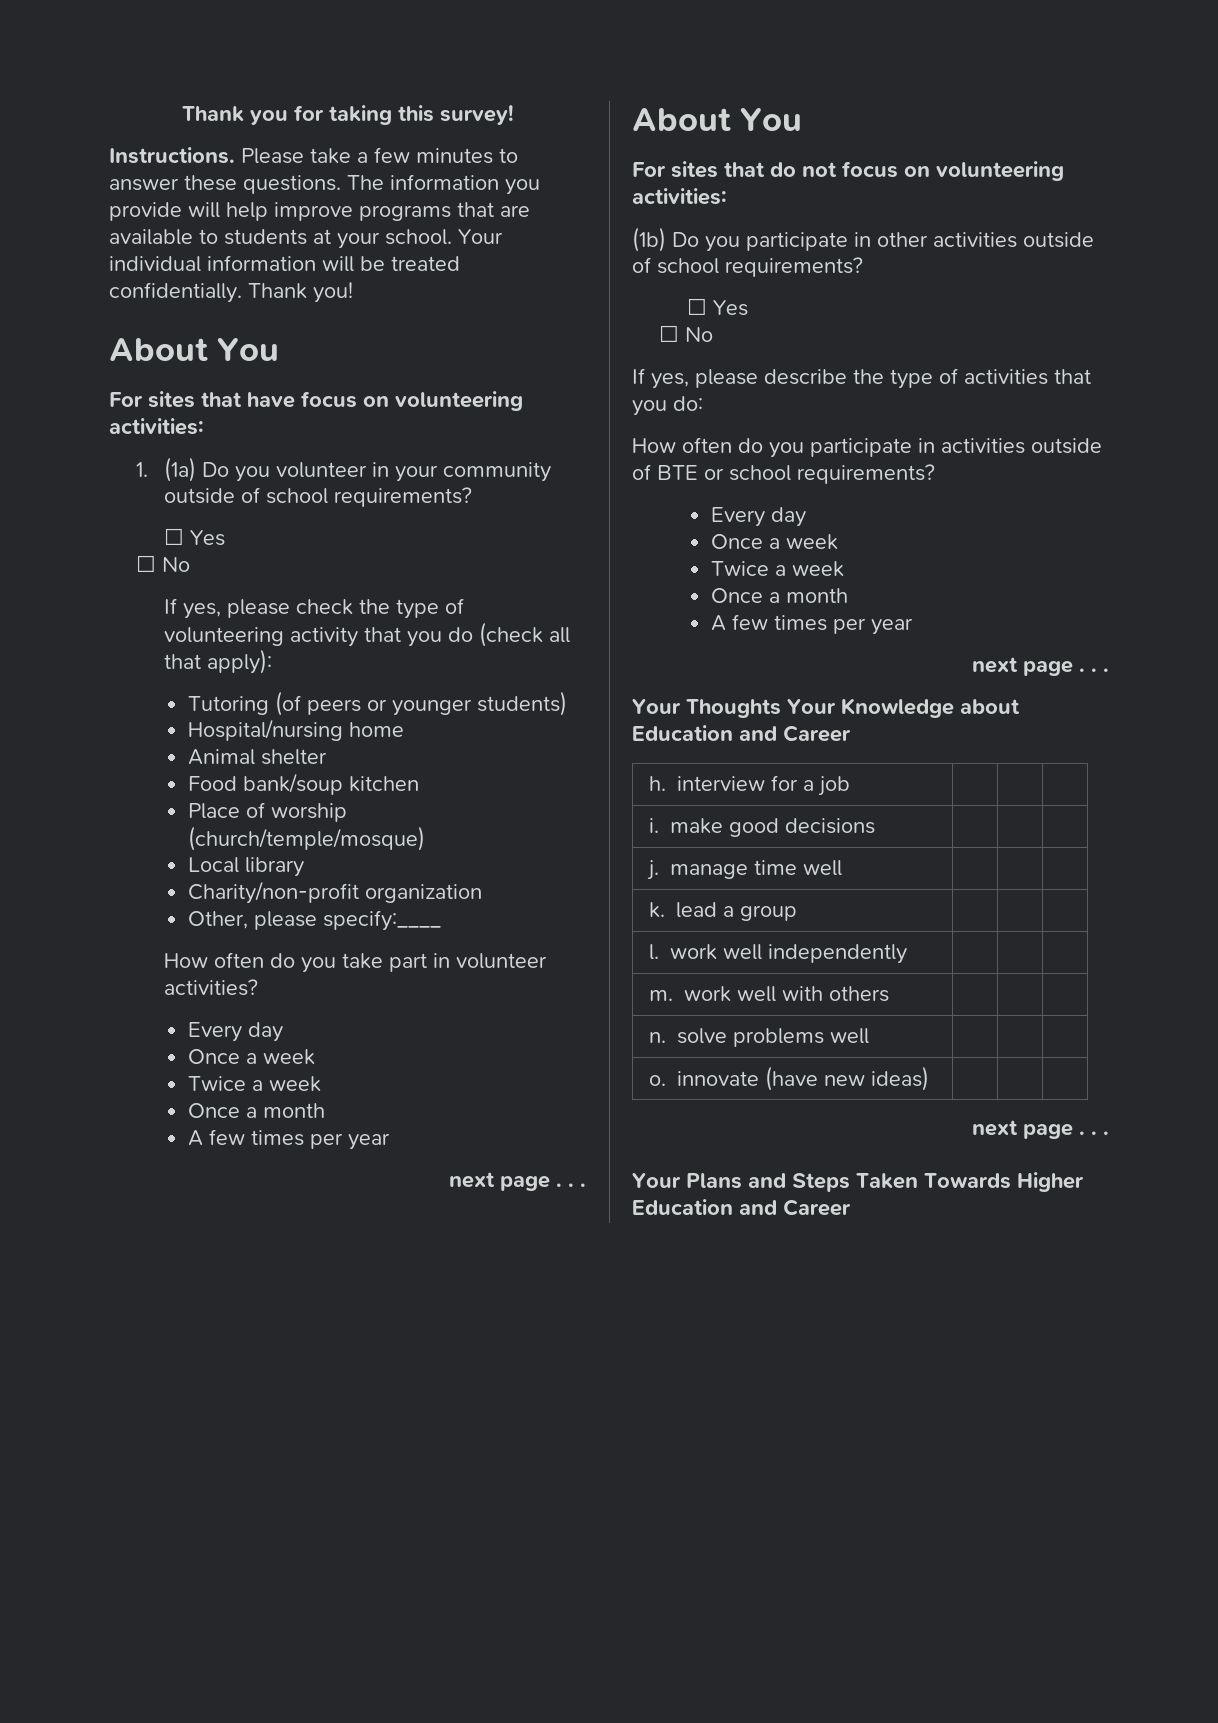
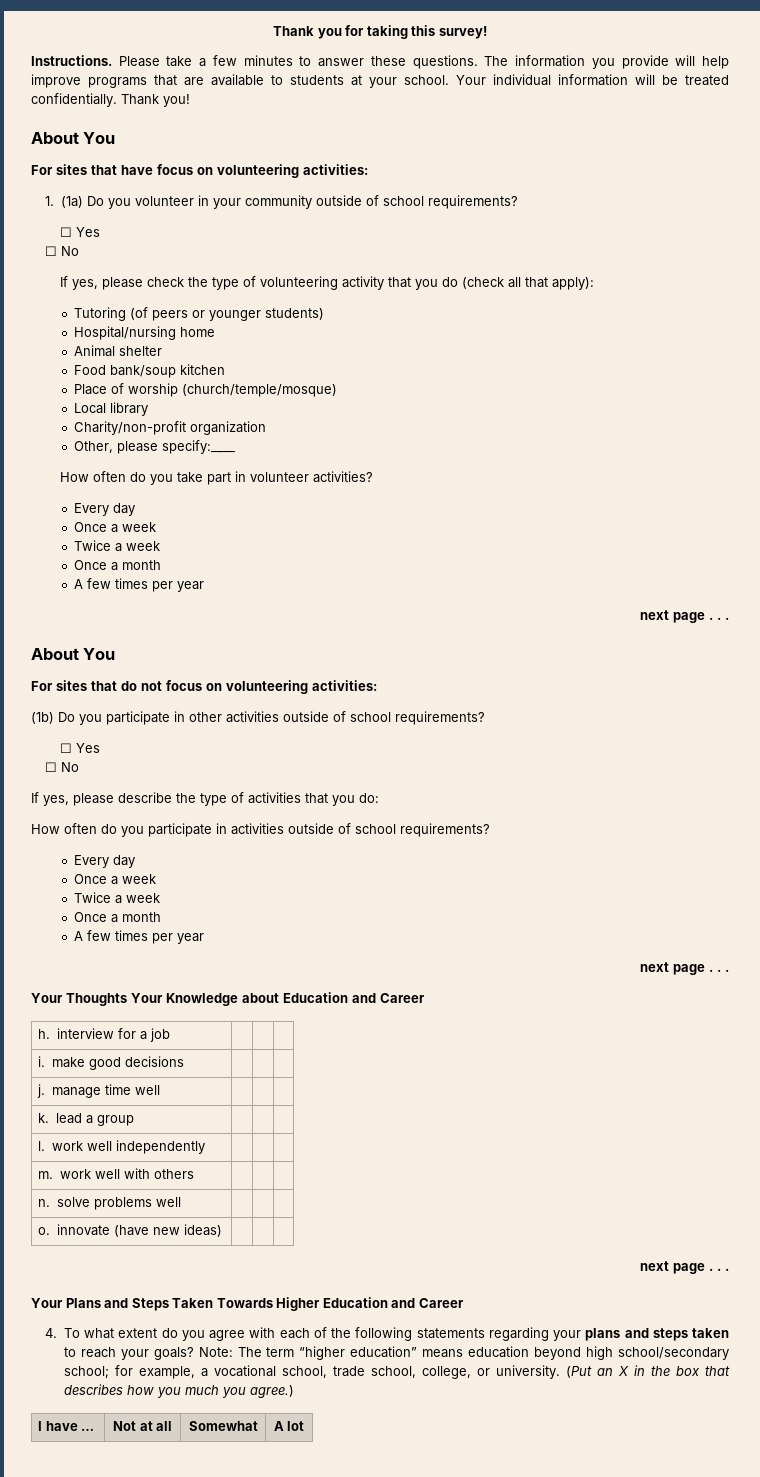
[657,465,724,480] BTE or -> (351, 828) none
(851, 1207) none -> [45,1327,729,1341] [63,1346,730,1360] [63,1365,730,1379] [63,1384,294,1398] [38,1421,95,1431] [112,1421,173,1431] [188,1421,258,1431] [273,1421,305,1431] // 4. To what extent do you agree with each of the following statements regarding your plans and steps taken to reach your goals? Note: The term “higher education” means education beyond high school/secondary school; for example, a vocational school, trade school, college, or university. (Put an X in the box that describes how you much you agree.) // I have … | Not at all | Somewhat | A lot

